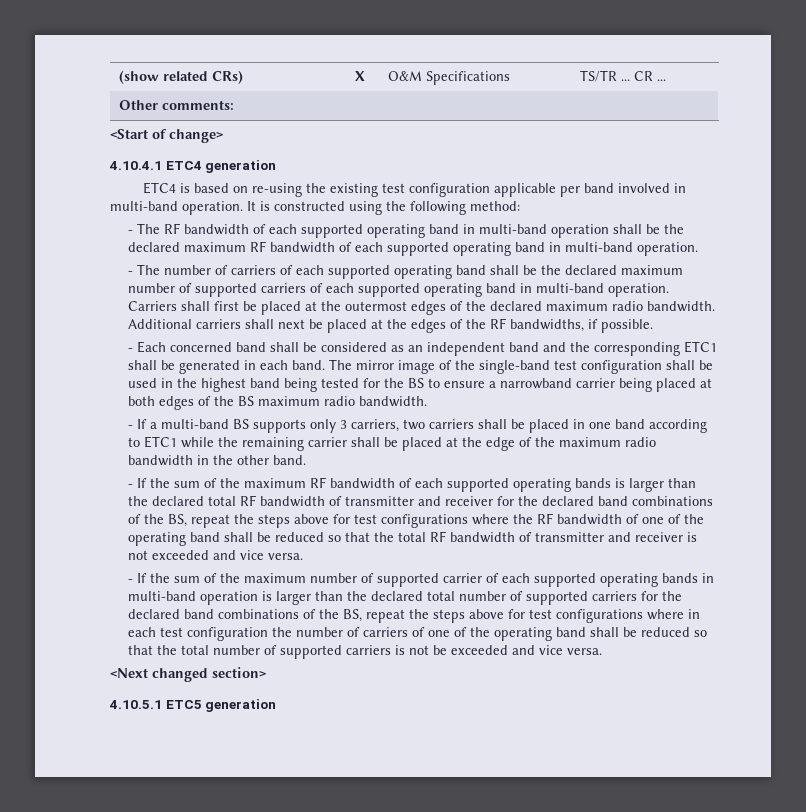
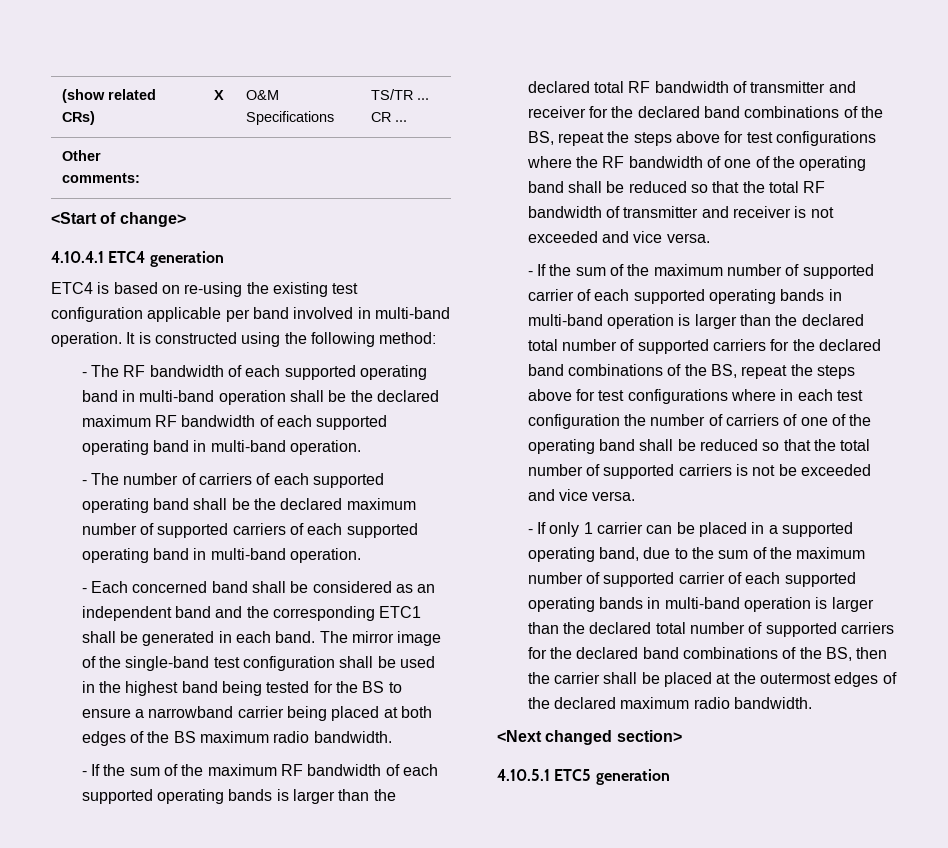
[127,301,715,315] [127,318,653,333] Carriers shall first be placed at the outermost edges of the declared maximum radio bandwidth. Additional carriers shall next be placed at the edges of the RF bandwidths, if possible. -> (362, 555) none
[127,419,707,433] [127,436,656,451] [127,455,306,466] // - If a multi-band BS supports only 3 carriers, two carriers shall be placed in one band according to ETC1 while the remaining carrier shall be placed at the edge of the maximum radio bandwidth in the other band. -> (392, 737) none
(602, 651) none -> [527,522,854,537] [527,547,866,562] [527,572,856,587] [527,597,874,612] [527,622,895,637] [527,647,888,661] [527,672,897,687] [527,697,813,709] // - If only 1 carrier can be placed in a supported operating band, due to the sum of the maximum number of supported carrier of each supported operating bands in multi-band operation is larger than the declared total number of supported carriers for the declared band combinations of the BS, then the carrier shall be placed at the outermost edges of the declared maximum radio bandwidth.

